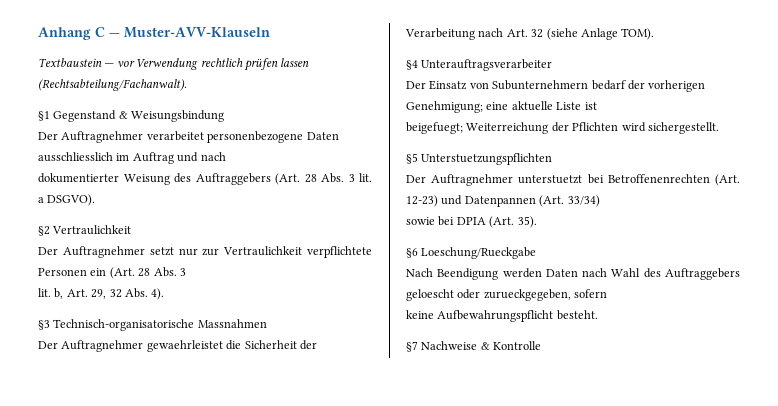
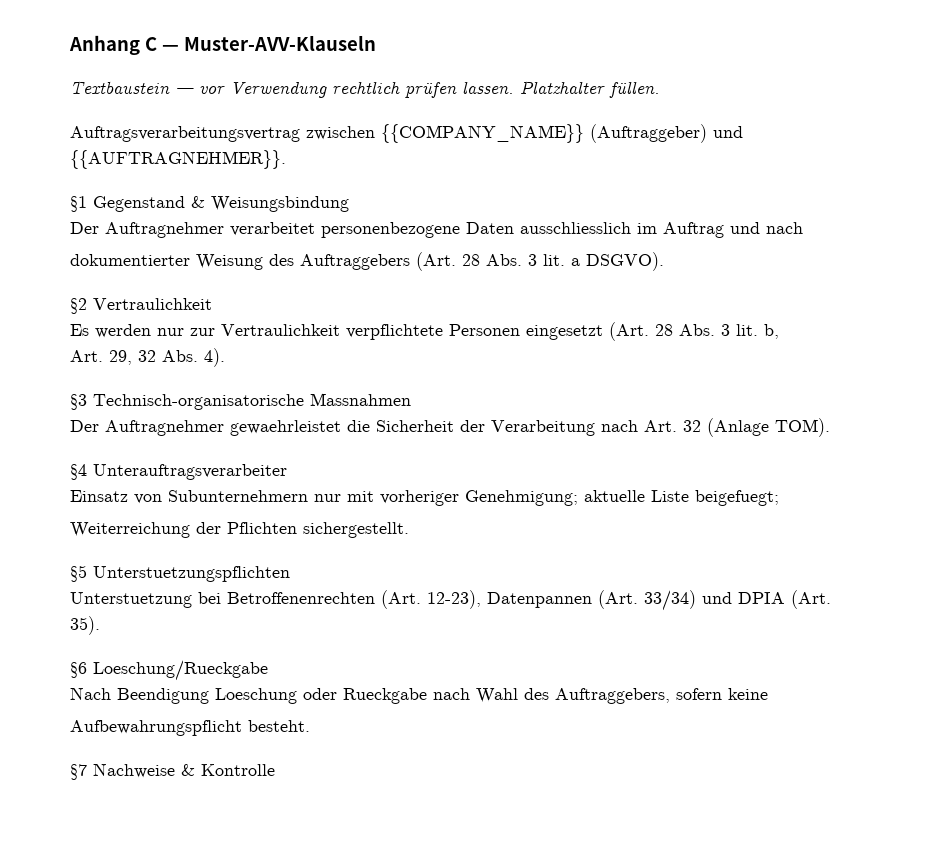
[280,58,310,67] [38,79,187,91] lassen (Rechtsabteilung/Fachanwalt). -> [462,81,660,98] [70,124,743,143] [70,150,286,169] lassen. Platzhalter füllen. // Auftragsverarbeitungsvertrag zwischen {{COMPANY_NAME}} (Auftraggeber) und {{AUFTRAGNEHMER}}.
[38,246,174,258] Der Auftragnehmer setzt -> [70,324,151,338] Es werden
[90,267,186,279] ein (Art. 28 Abs. 3 // -> [526,322,730,341] eingesetzt (Art. 28 Abs. 3
(64, 293) none -> (779, 331) //
[546,28,618,40] (siehe Anlage -> [707,418,769,437] (Anlage
[406,81,426,89] Der -> (287, 472) none
[591,80,706,92] [406,101,597,113] [406,122,463,134] bedarf der vorherigen Genehmigung; eine aktuelle Liste ist // beigefuegt; -> [314,490,779,506] nur mit vorheriger Genehmigung; aktuelle Liste beigefuegt; //
[621,122,646,132] wird -> (297, 528) none
[406,174,583,186] Der Auftragnehmer unterstuetzt -> [70,592,192,608] Unterstuetzung
[406,195,463,207] 12-23) und -> [427,590,481,609] 12-23),
[406,216,455,226] // sowie bei -> [702,592,732,604] und
[502,268,740,280] [406,289,571,301] werden Daten nach Wahl des Auftraggebers geloescht oder zurueckgegeben, -> [215,688,670,704] Loeschung oder Rueckgabe nach Wahl des Auftraggebers,
[406,310,434,319] // keine -> [728,688,768,700] keine //

